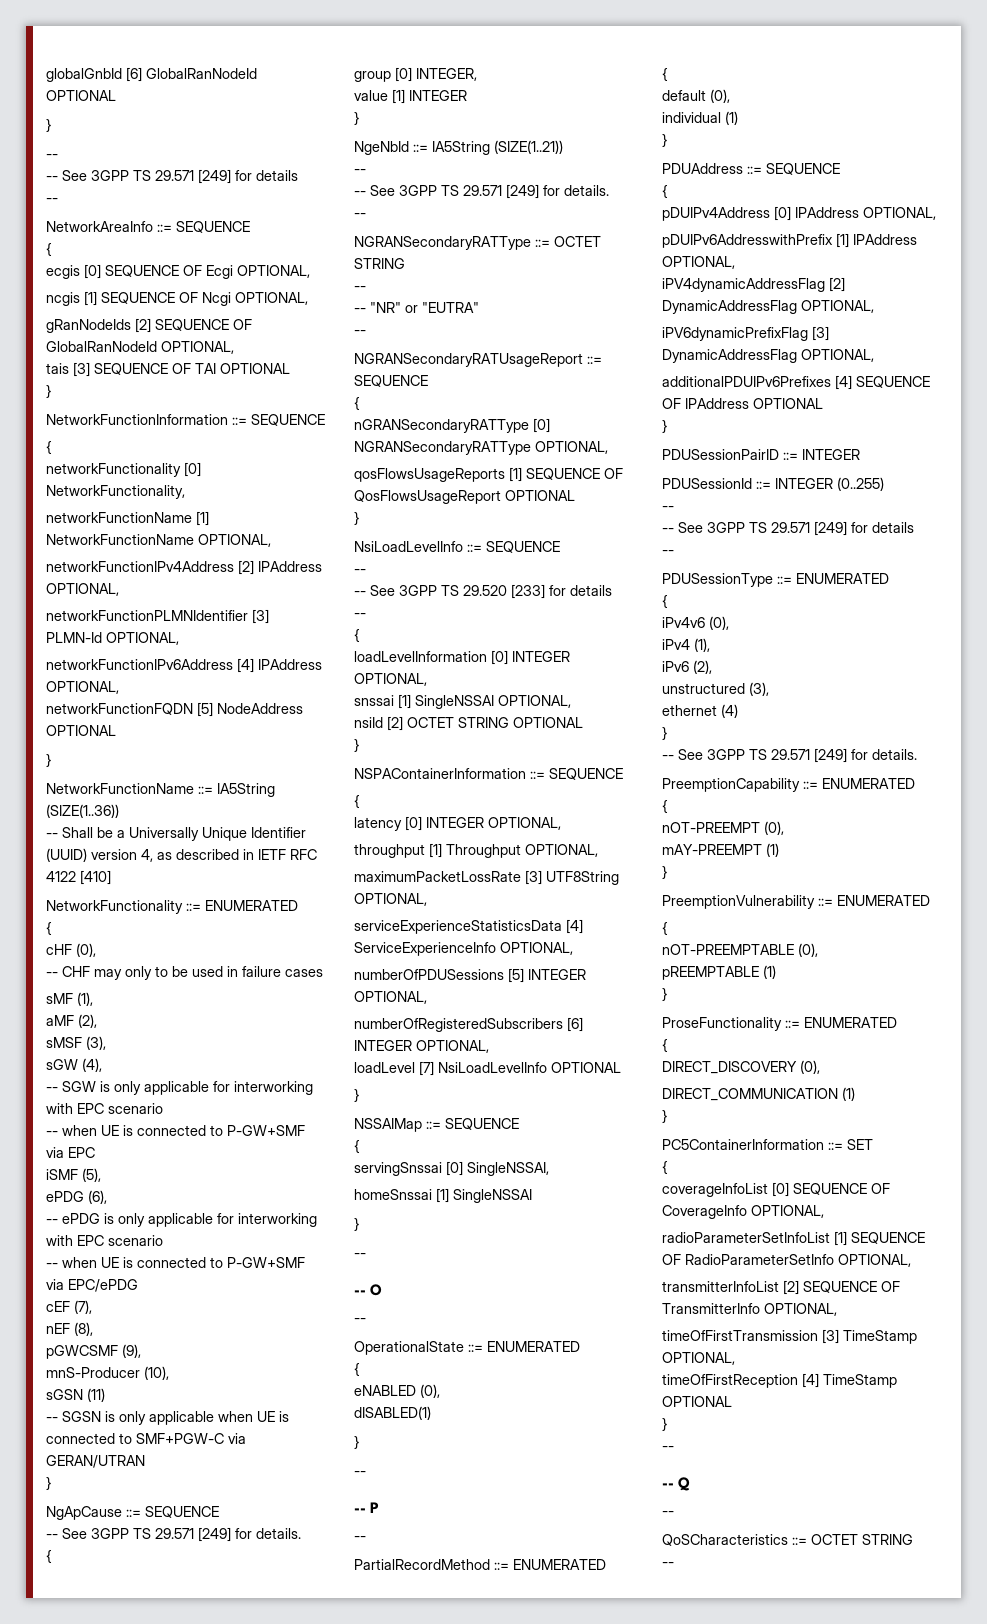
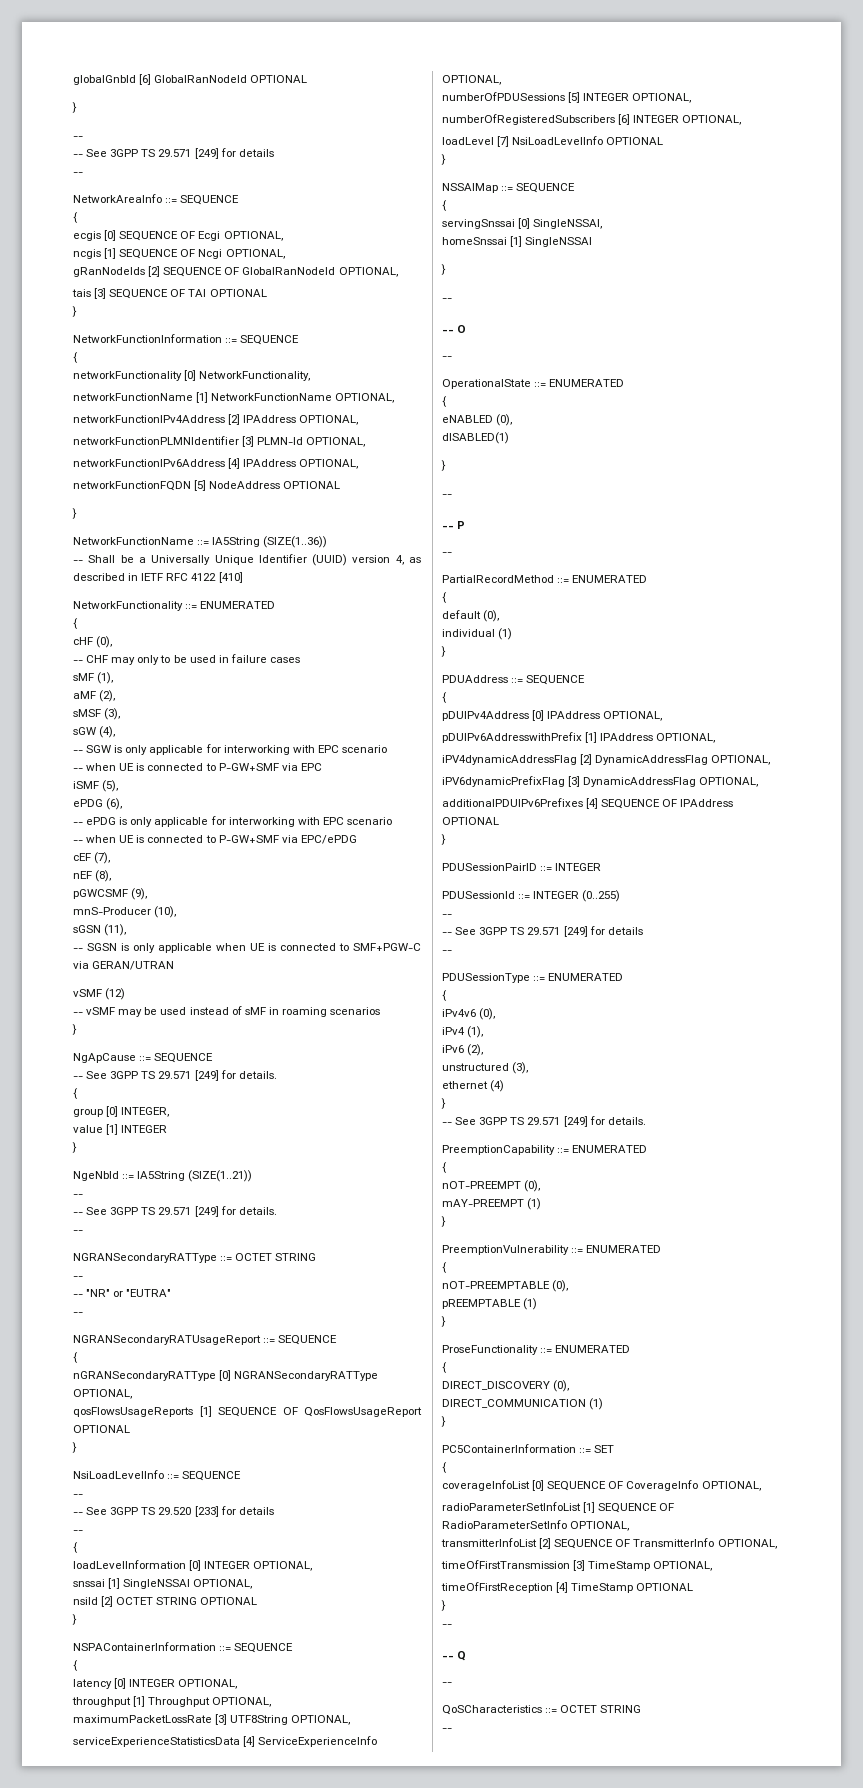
[87,1388,105,1402] (11) -> [104,924,127,936] (11),
(145, 1461) none -> [73,988,126,1000] [73,1006,381,1017] // vSMF (12) // -- vSMF may be used instead of sMF in roaming scenarios

